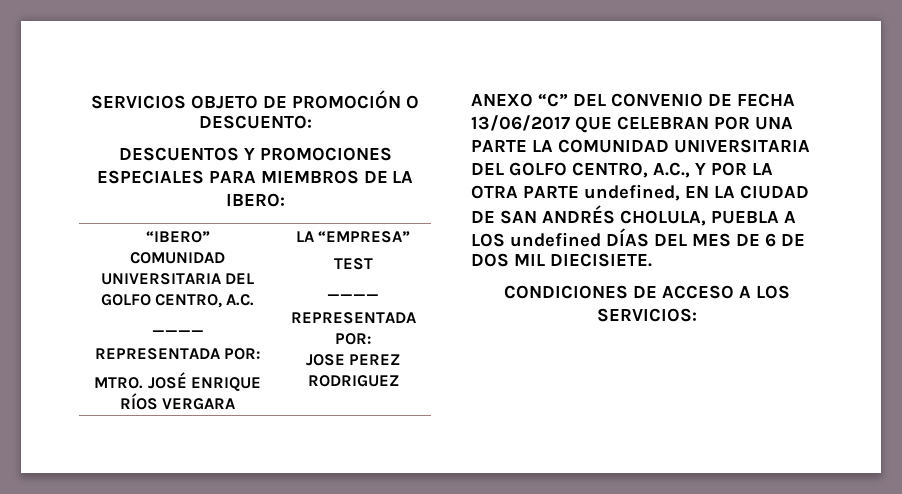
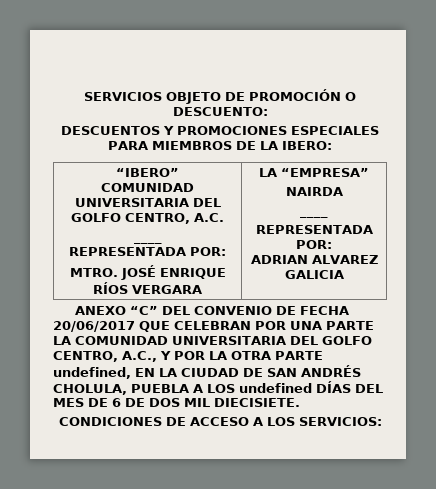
[333,258,373,270] [327,294,379,296] [290,312,416,324] [335,333,371,345] [305,354,401,366] [307,375,399,387] TEST // ____ // REPRESENTADA POR: // JOSE PEREZ RODRIGUEZ -> [285,187,343,196] [300,215,328,218] [255,225,373,234] [296,240,332,249] [250,255,378,264] [284,270,344,279] NAIRDA // ____ // REPRESENTADA POR: // ADRIAN ALVAREZ GALICIA
[471,115,570,131] 13/06/2017 -> [53,321,135,332] 20/06/2017

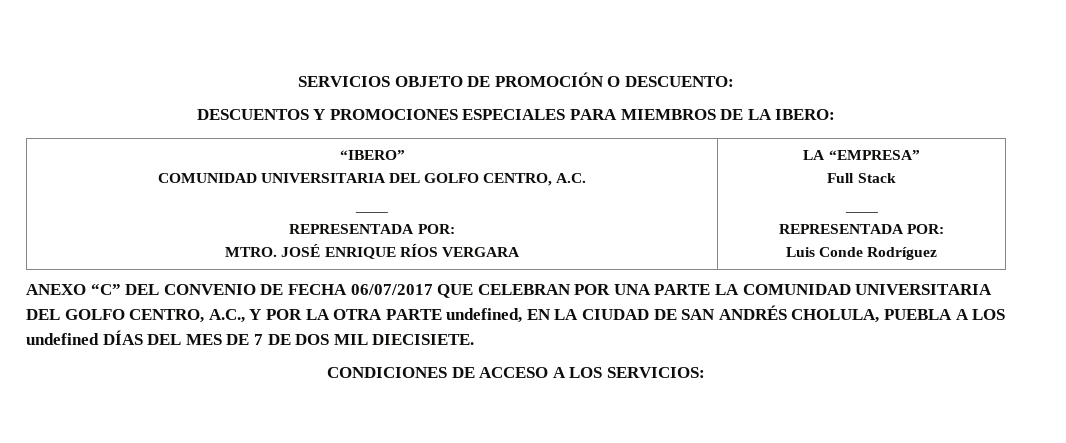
[285,187,343,196] [300,215,328,218] [255,225,373,234] [296,240,332,249] [250,255,378,264] [284,270,344,279] NAIRDA // ____ // REPRESENTADA POR: // ADRIAN ALVAREZ GALICIA -> [827,173,896,183] [844,211,878,213] [778,224,945,234] [785,247,938,260] Full Stack // ____ // REPRESENTADA POR: // Luis Conde Rodríguez
[53,321,135,332] 20/06/2017 -> [350,284,433,295] 06/07/2017
[112,398,121,407] 6 -> [253,334,263,345] 7

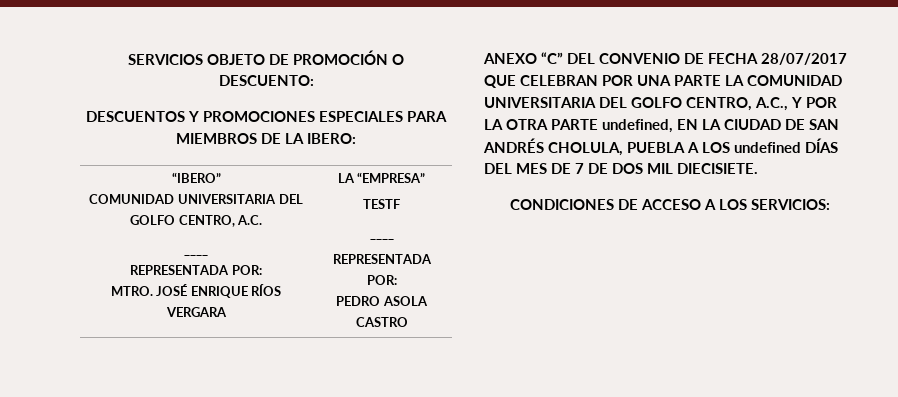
[827,173,896,183] [844,211,878,213] [778,224,945,234] [785,247,938,260] Full Stack // ____ // REPRESENTADA POR: // Luis Conde Rodríguez -> [363,199,400,209] [369,238,394,240] [332,254,432,264] [366,275,397,285] [336,296,428,306] [355,317,408,327] TESTF // ____ // REPRESENTADA POR: // PEDRO ASOLA CASTRO
[350,284,433,295] 06/07/2017 -> [761,53,847,65] 28/07/2017

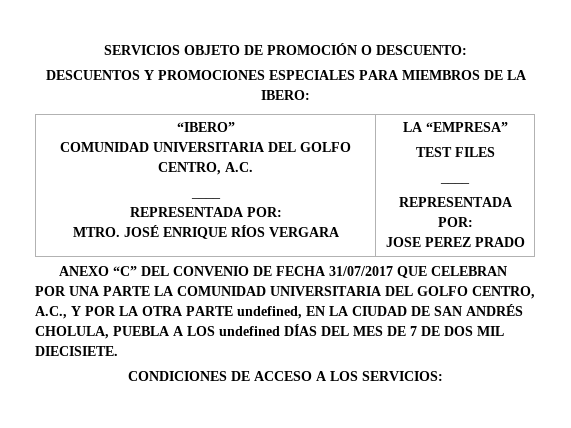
[363,199,400,209] [369,238,394,240] [332,254,432,264] [366,275,397,285] [336,296,428,306] [355,317,408,327] TESTF // ____ // REPRESENTADA POR: // PEDRO ASOLA CASTRO -> [415,147,495,157] [440,182,470,184] [398,197,513,207] [437,217,473,227] [385,237,525,247] TEST FILES // ____ // REPRESENTADA POR: // JOSE PEREZ PRADO
[761,53,847,65] 28/07/2017 -> [328,266,393,276] 31/07/2017

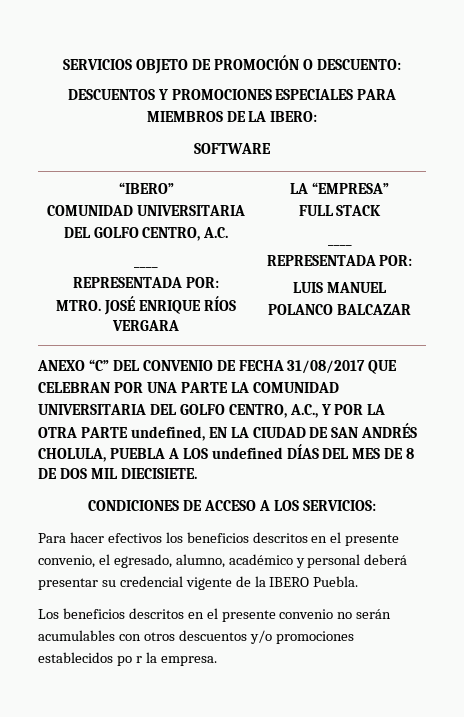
(310, 95) none -> [194,143,271,154] // SOFTWARE
[415,147,495,157] [440,182,470,184] [398,197,513,207] [437,217,473,227] [385,237,525,247] TEST FILES // ____ // REPRESENTADA POR: // JOSE PEREZ PRADO -> [298,205,382,216] [327,244,352,246] [266,255,413,266] [293,282,387,293] [268,304,411,315] FULL STACK // ____ // REPRESENTADA POR: // LUIS MANUEL POLANCO BALCAZAR
[328,266,393,276] 31/07/2017 -> [287,360,366,374] 31/08/2017
[410,326,417,336] 7 -> [406,448,415,459] 8
(443, 376) none -> [38,532,400,546] [38,554,408,568] [38,576,359,590] [38,608,392,622] [38,630,354,644] [38,652,217,666] // Para hacer efectivos los beneficios descritos en el presente convenio, el egresado, alumno, académico y personal deberá presentar su credencial vigente de la IBERO Puebla. // Los beneficios descritos en el presente convenio no serán acumulables con otros descuentos y/o promociones establecidos po r la empresa.

